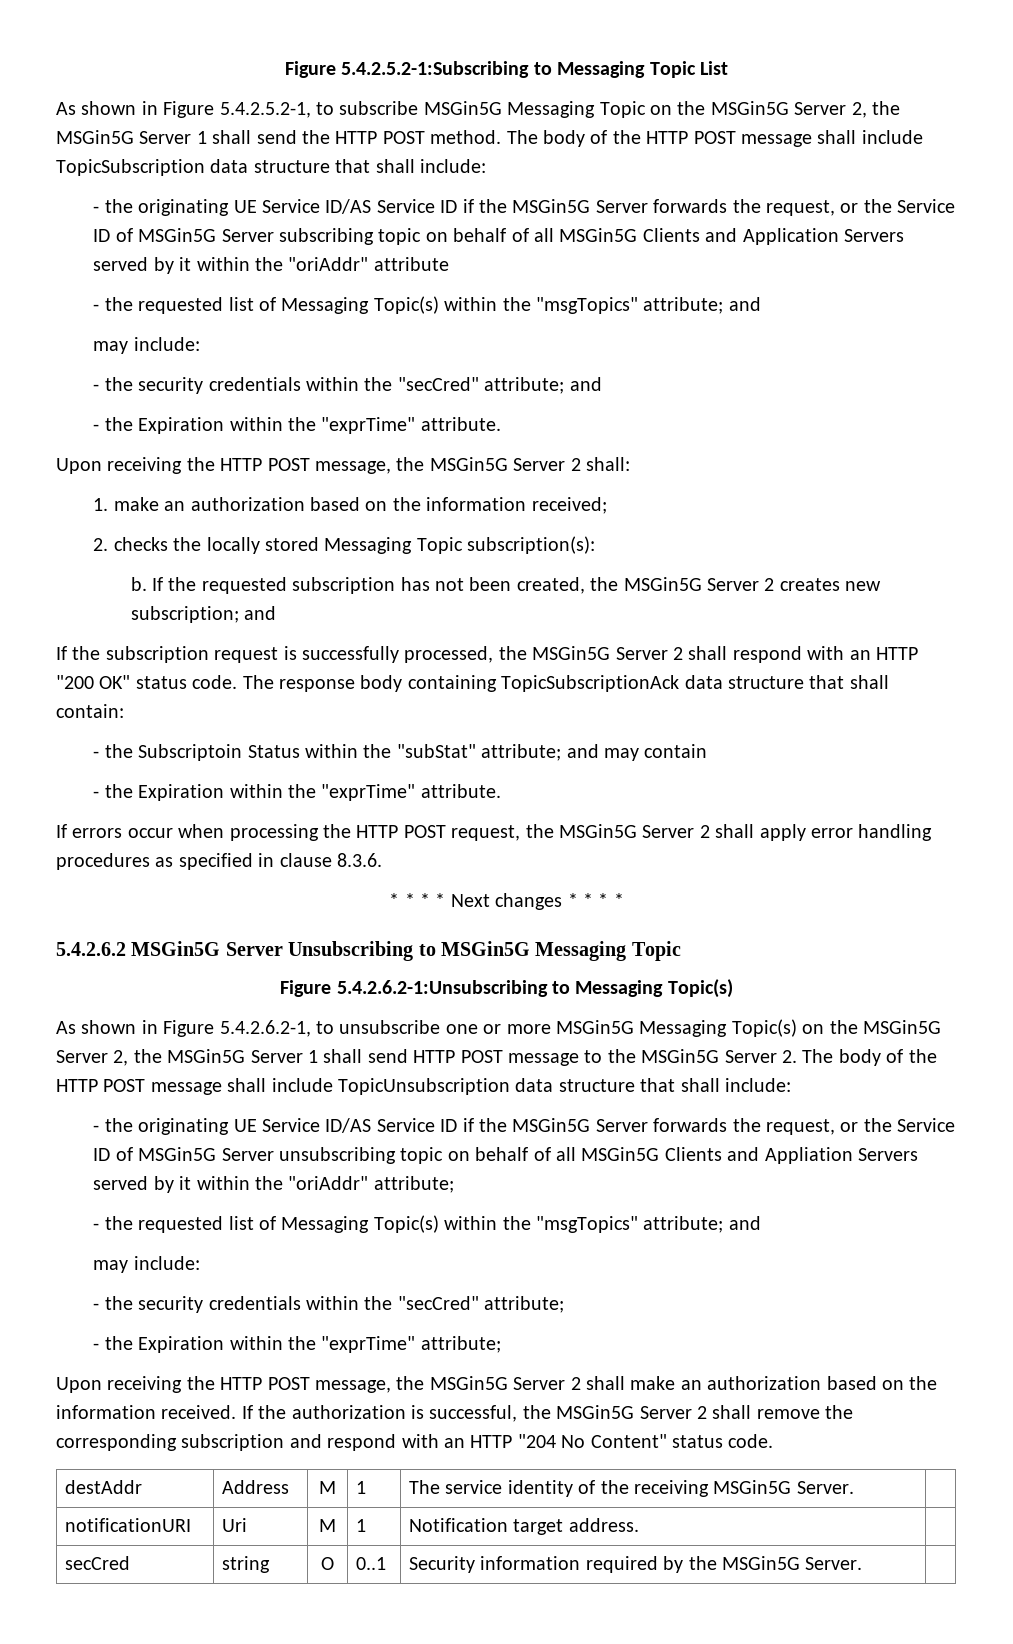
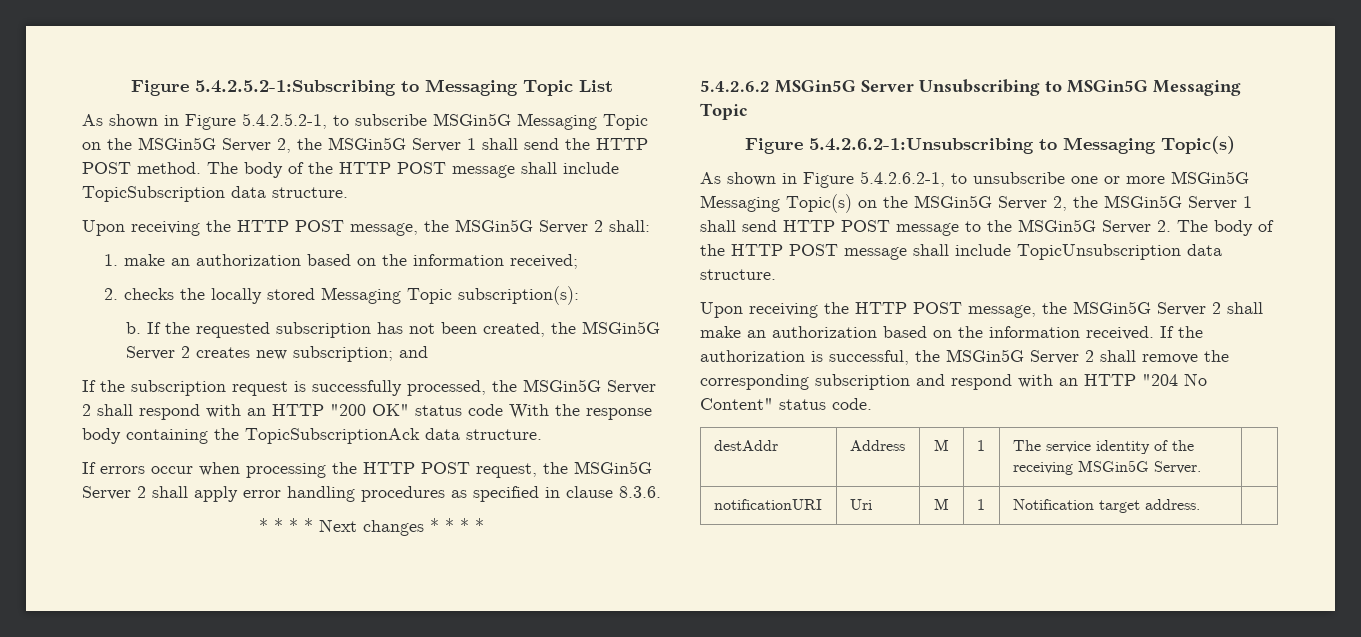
[253,159,486,173] [93,199,956,216] [93,228,904,245] [93,257,449,274] [93,296,761,314] [93,337,200,354] [93,377,602,394] [93,417,501,434] structure that shall include: // - the originating UE Service ID/AS Service ID if the MSGin5G Server forwards the request, or the Service ID of MSGin5G Server subscribing topic on behalf of all MSGin5G Clients and Application Servers served by it within the "oriAddr" attribute // - the requested list of Messaging Topic(s) within the "msgTopics" attribute; and // may include: // - the security credentials within the "secCred" attribute; and // - the Expiration within the "exprTime" attribute. -> [272,187,348,198] structure.
[192,675,274,689] code. The -> [468,404,580,419] code With the
(497, 683) none -> [214,428,239,440] the
[727,675,889,689] [56,704,124,718] [93,744,708,761] [93,784,501,801] structure that shall contain: // - the Subscriptoin Status within the "subStat" attribute; and may contain // - the Expiration within the "exprTime" attribute. -> [466,429,542,440] structure.
[558,1078,791,1092] [93,1118,956,1135] [93,1147,918,1164] [93,1176,454,1193] [93,1215,761,1233] [93,1256,200,1273] [93,1296,565,1313] [93,1336,501,1353] structure that shall include: // - the originating UE Service ID/AS Service ID if the MSGin5G Server forwards the request, or the Service ID of MSGin5G Server unsubscribing topic on behalf of all MSGin5G Clients and Appliation Servers served by it within the "oriAddr" attribute; // - the requested list of Messaging Topic(s) within the "msgTopics" attribute; and // may include: // - the security credentials within the "secCred" attribute; // - the Expiration within the "exprTime" attribute; -> [700,269,776,280] structure.
[65,1556,131,1570] [222,1556,271,1573] [321,1557,334,1570] [356,1557,387,1570] [409,1556,863,1573] // secCred | string | O | 0..1 | Security information required by the MSGin5G Server. | -> (1200, 504) none

